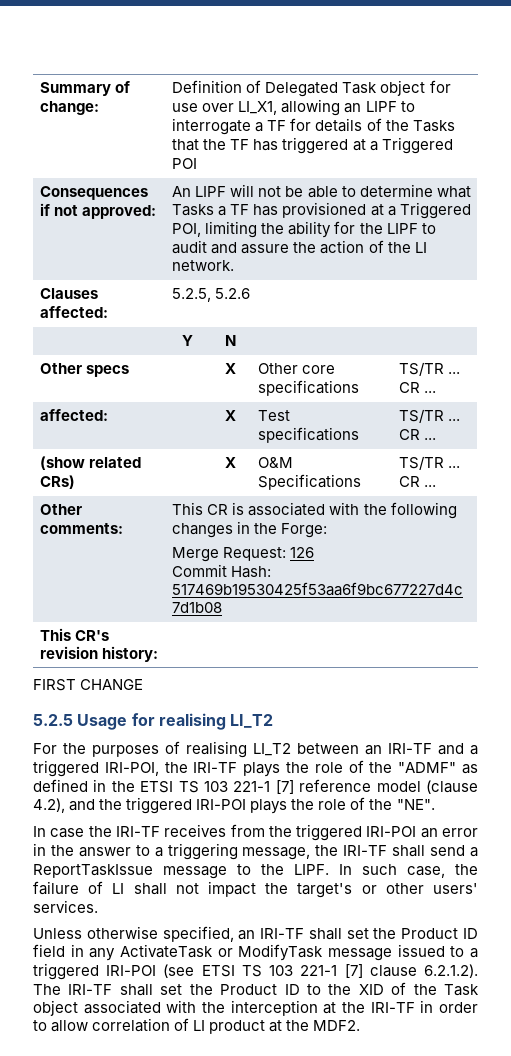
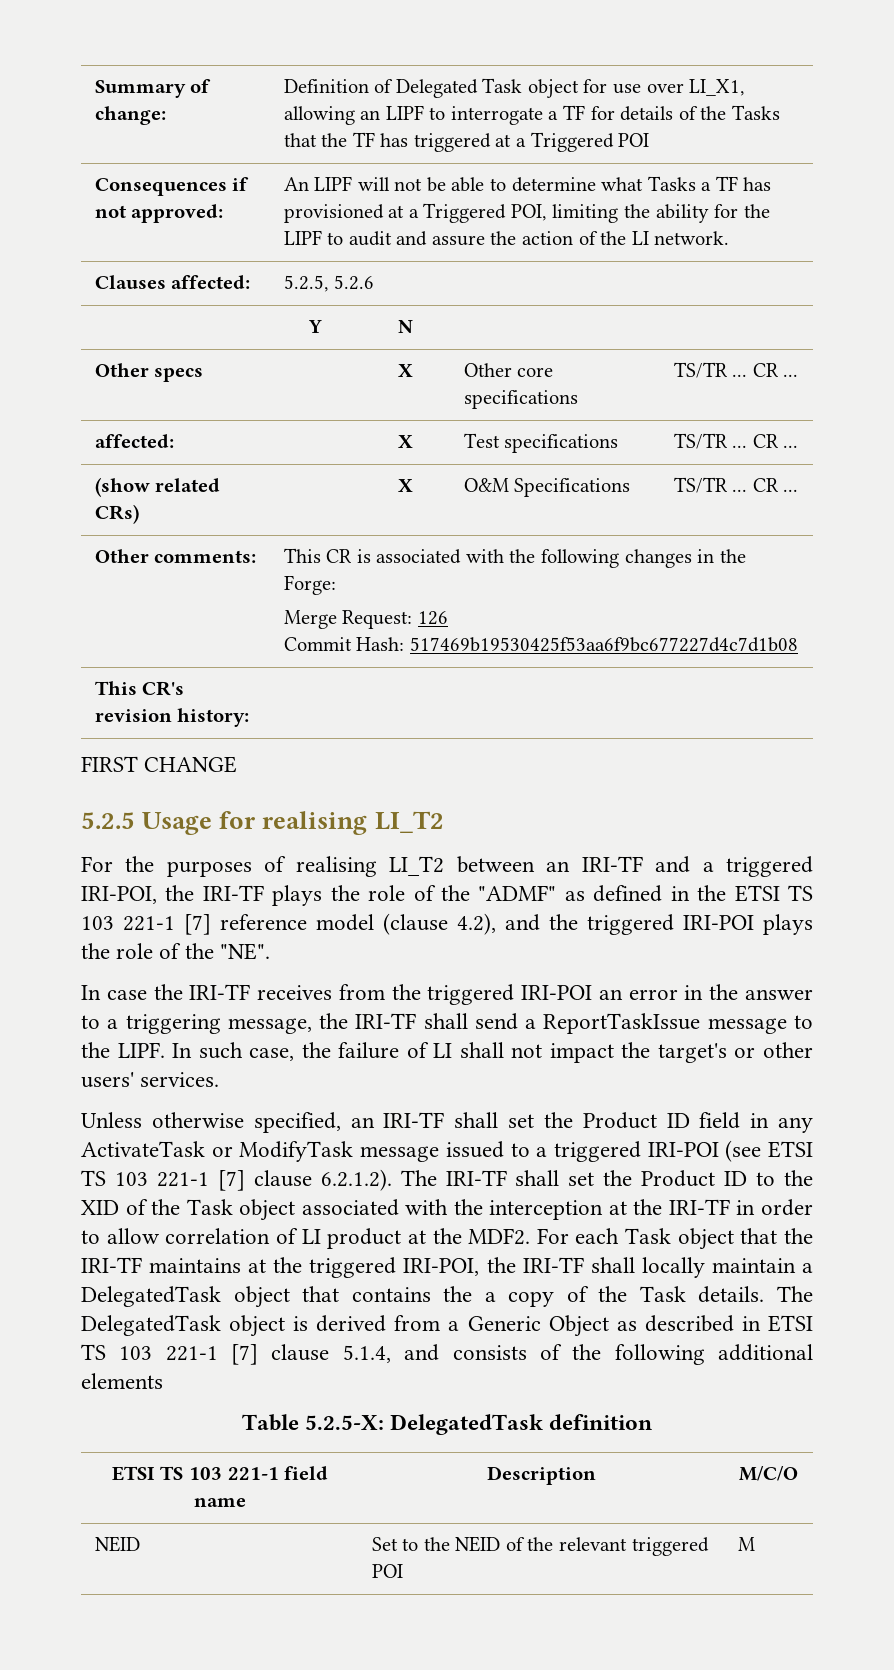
(361, 1025) none -> [536,1228,813,1250] [81,1257,813,1278] [81,1286,813,1308] [81,1315,813,1337] [81,1344,813,1365] [81,1373,163,1389] [241,1414,653,1435] [111,1466,329,1481] [194,1498,246,1507] [487,1466,596,1485] [739,1466,798,1481] [94,1536,140,1552] [371,1536,709,1556] [371,1564,403,1578] [737,1537,755,1551] For each Task object that the IRI-TF maintains at the triggered IRI-POI, the IRI-TF shall locally maintain a DelegatedTask object that contains the a copy of the Task details. The DelegatedTask object is derived from a Generic Object as described in ETSI TS 103 221-1 [7] clause 5.1.4, and consists of the following additional elements // Table 5.2.5-X: DelegatedTask definition // ETSI TS 103 221-1 field name | Description | M/C/O // NEID | Set to the NEID of the relevant triggered POI | M

